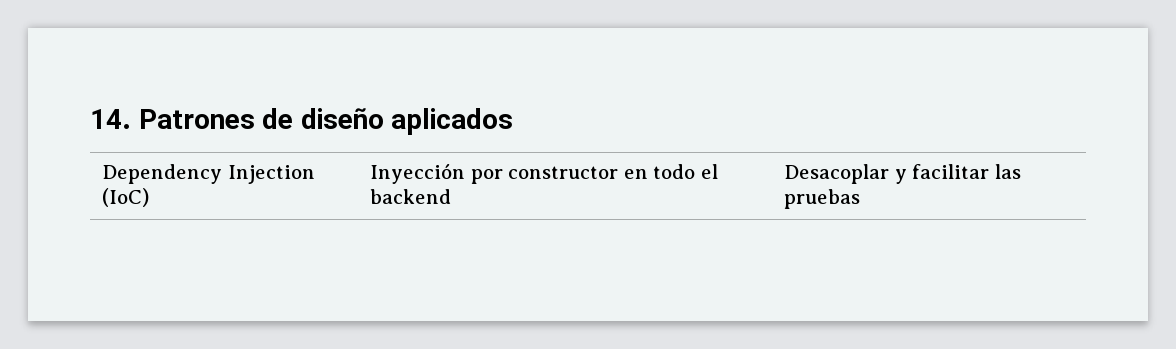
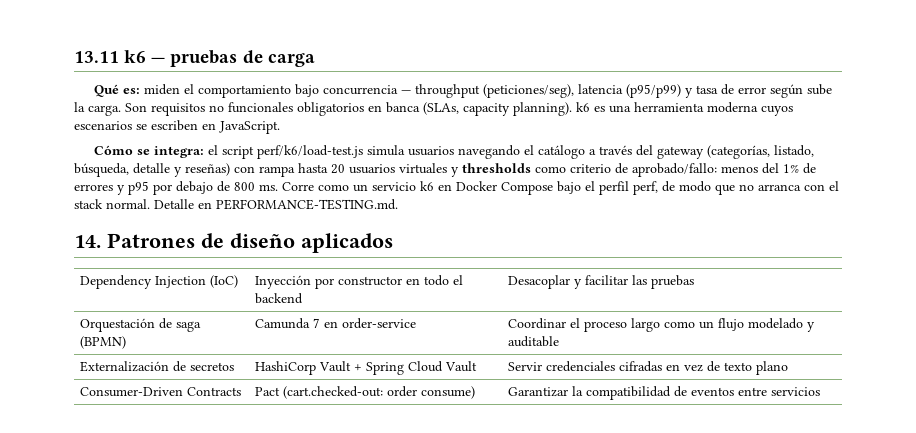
(90, 119) none -> [74,50,315,67] [94,84,833,98] [74,102,793,116] [74,120,280,134] [94,145,815,159] [74,163,816,177] [74,181,839,195] [74,199,398,210] 13.11 k6 — pruebas de carga // Qué es: miden el comportamiento bajo concurrencia — throughput (peticiones/seg), latencia (p95/p99) y tasa de error según sube la carga. Son requisitos no funcionales obligatorios en banca (SLAs, capacity planning). k6 es una herramienta moderna cuyos escenarios se escriben en JavaScript. // Cómo se integra: el script perf/k6/load-test.js simula usuarios navegando el catálogo a través del gateway (categorías, listado, búsqueda, detalle y reseñas) con rampa hasta 20 usuarios virtuales y thresholds como criterio de aprobado/fallo: menos del 1% de errores y p95 por debajo de 800 ms. Corre como un servicio k6 en Docker Compose bajo el perfil perf, de modo que no arranca con el stack normal. Detalle en PERFORMANCE-TESTING.md. //
(861, 199) none -> [80,318,202,332] [80,336,127,349] [255,318,417,329] [508,318,816,332] [508,336,560,347] [80,361,235,372] [255,361,478,375] [508,361,789,375] [80,387,242,397] [255,386,476,399] [508,386,821,400] // Orquestación de saga (BPMN) | Camunda 7 en order-service | Coordinar el proceso largo como un flujo modelado y auditable // Externalización de secretos | HashiCorp Vault + Spring Cloud Vault | Servir credenciales cifradas en vez de texto plano // Consumer-Driven Contracts | Pact (cart.checked-out: order consume) | Garantizar la compatibilidad de eventos entre servicios

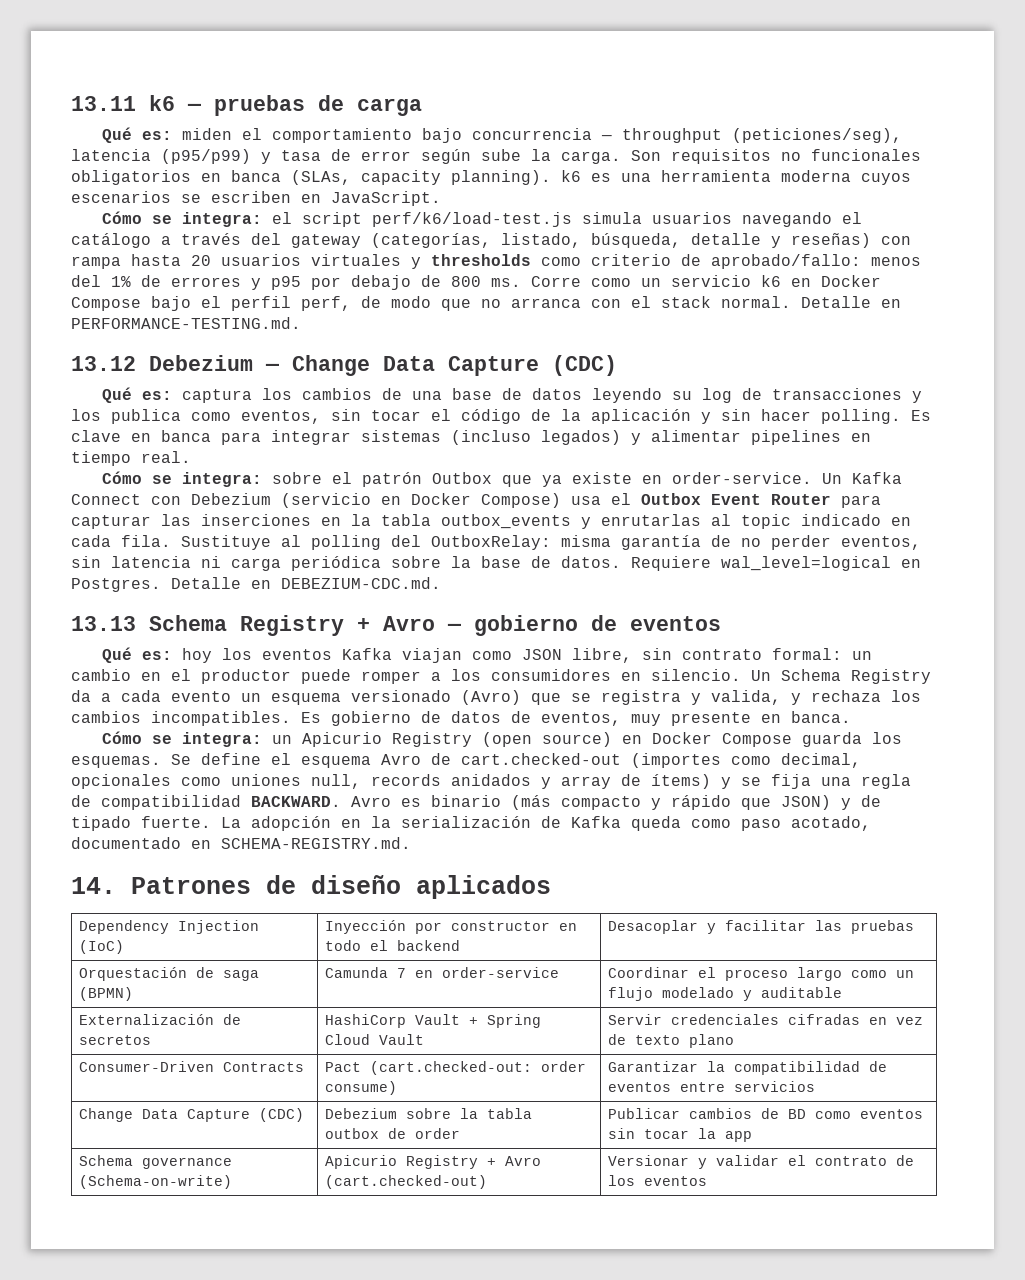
(398, 204) none -> [71,355,617,376] [102,387,923,403] [71,409,931,424] [71,430,871,445] [71,451,191,466] [102,471,903,487] [71,493,881,508] [71,514,911,529] [71,535,921,550] [71,556,921,571] [71,577,441,592] [71,615,721,636] [102,647,873,663] [71,669,931,684] [71,690,921,705] [71,711,851,726] [102,731,903,747] [71,753,861,768] [71,774,911,789] [71,795,881,810] [71,816,871,831] [71,837,411,849] // 13.12 Debezium — Change Data Capture (CDC) // Qué es: captura los cambios de una base de datos leyendo su log de transacciones y los publica como eventos, sin tocar el código de la aplicación y sin hacer polling. Es clave en banca para integrar sistemas (incluso legados) y alimentar pipelines en tiempo real. // Cómo se integra: sobre el patrón Outbox que ya existe en order-service. Un Kafka Connect con Debezium (servicio en Docker Compose) usa el Outbox Event Router para capturar las inserciones en la tabla outbox_events y enrutarlas al topic indicado en cada fila. Sustituye al polling del OutboxRelay: misma garantía de no perder eventos, sin latencia ni carga periódica sobre la base de datos. Requiere wal_level=logical en Postgres. Detalle en DEBEZIUM-CDC.md. // 13.13 Schema Registry + Avro — gobierno de eventos // Qué es: hoy los eventos Kafka viajan como JSON libre, sin contrato formal: un cambio en el productor puede romper a los consumidores en silencio. Un Schema Registry da a cada evento un esquema versionado (Avro) que se registra y valida, y rechaza los cambios incompatibles. Es gobierno de datos de eventos, muy presente en banca. // Cómo se integra: un Apicurio Registry (open source) en Docker Compose guarda los esquemas. Se define el esquema Avro de cart.checked-out (importes como decimal, opcionales como uniones null, records anidados y array de ítems) y se fija una regla de compatibilidad BACKWARD. Avro es binario (más compacto y rápido que JSON) y de tipado fuerte. La adopción en la serialización de Kafka queda como paso acotado, documentado en SCHEMA-REGISTRY.md.
(821, 391) none -> [78,1108,304,1122] [324,1108,532,1119] [324,1128,460,1139] [607,1108,923,1119] [607,1128,752,1142] [78,1155,232,1169] [78,1175,232,1189] [324,1155,541,1169] [324,1175,487,1189] [607,1155,914,1169] [607,1175,707,1186] // Change Data Capture (CDC) | Debezium sobre la tabla outbox de order | Publicar cambios de BD como eventos sin tocar la app // Schema governance (Schema-on-write) | Apicurio Registry + Avro (cart.checked-out) | Versionar y validar el contrato de los eventos

